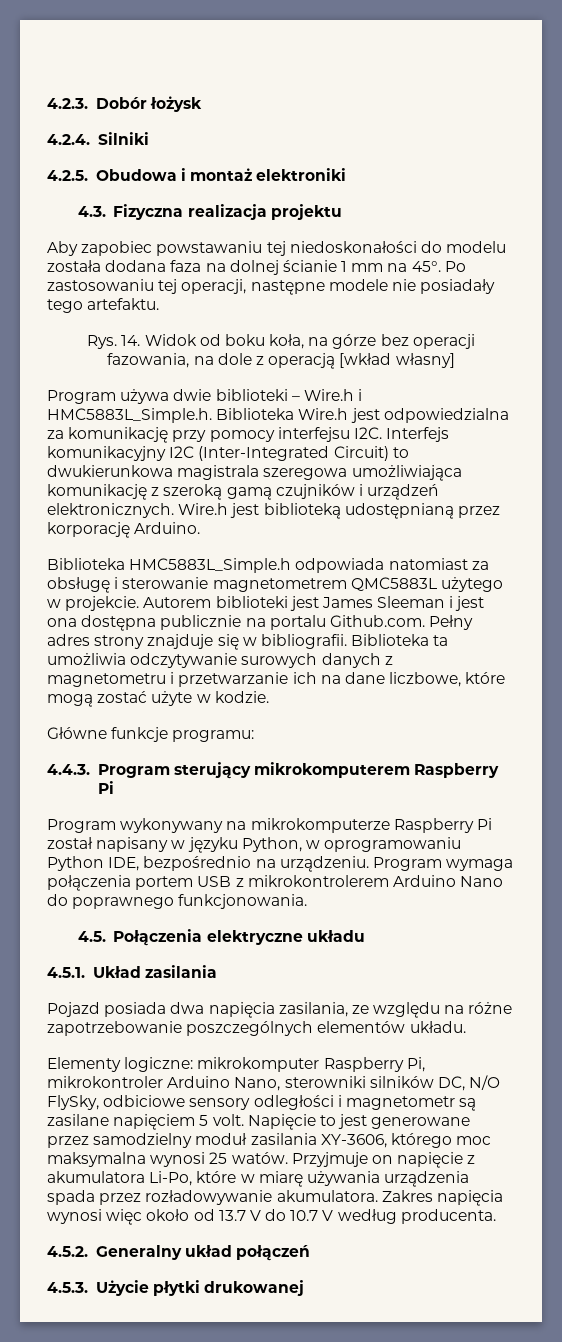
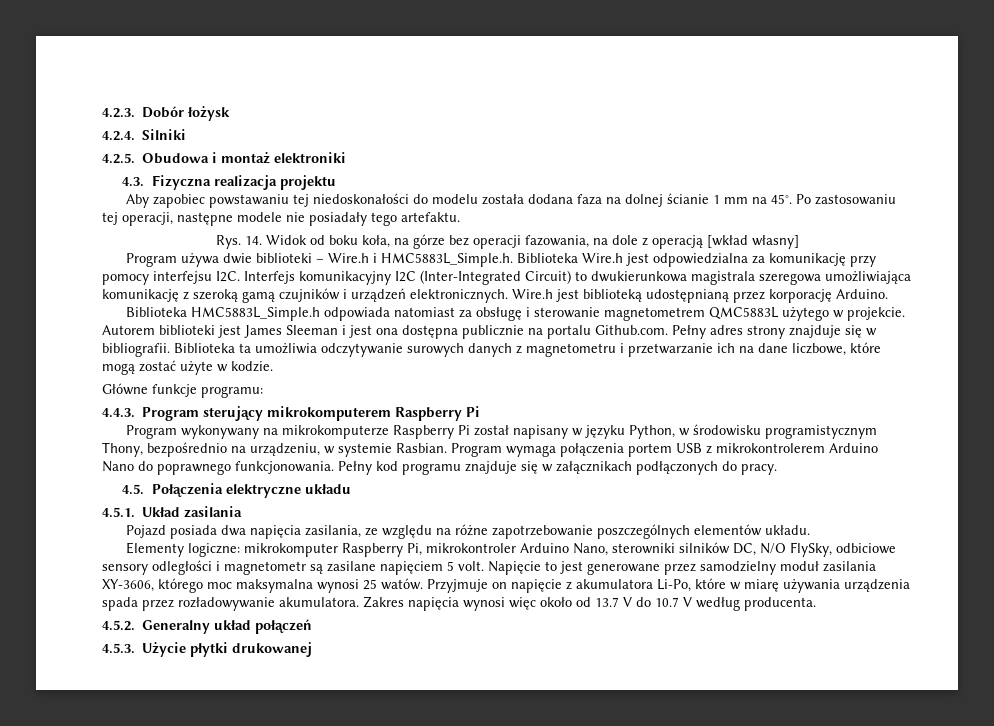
[324,837,462,852] [47,856,369,872] oprogramowaniu Python IDE, bezpośrednio na urządzeniu. -> [693,424,878,439] [102,442,447,457] środowisku programistycznym Thony, bezpośrednio na urządzeniu, w systemie Rasbian.
(308, 901) none -> [338,461,777,475] Pełny kod programu znajduje się w załącznikach podłączonych do pracy.

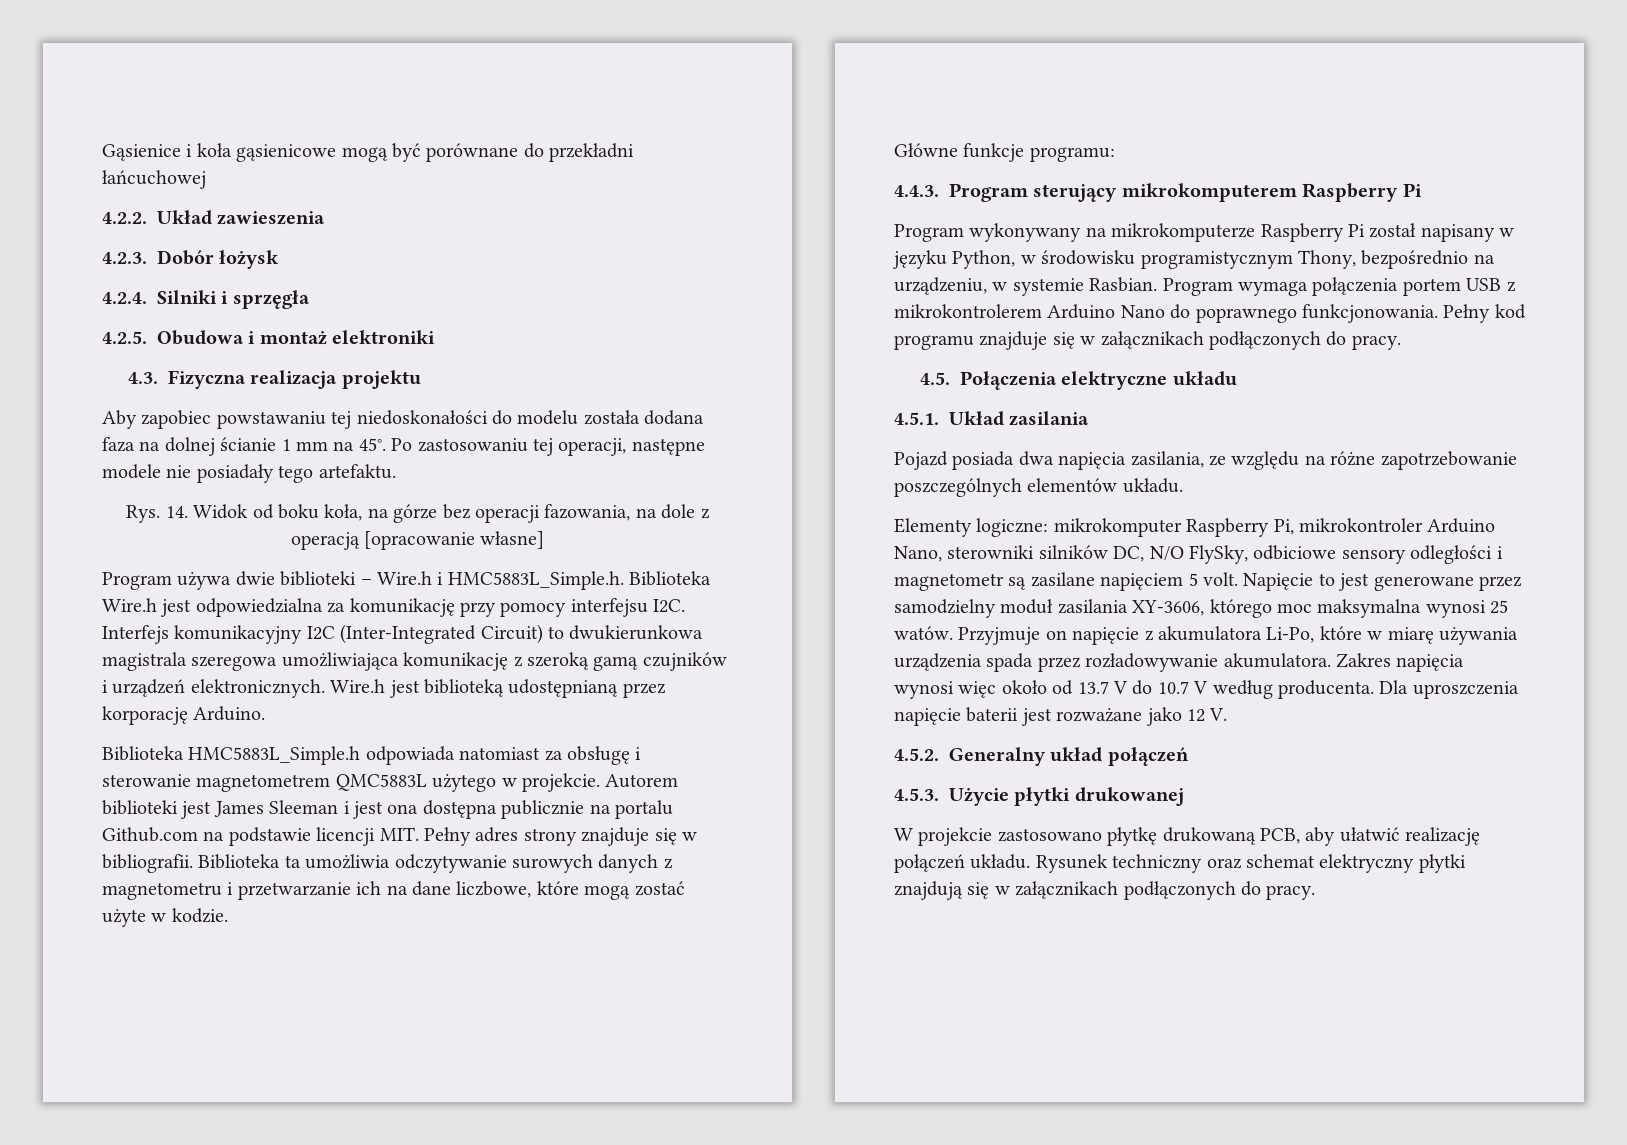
(102, 113) none -> [102,143,635,162] [102,170,206,189] [102,210,326,225] Gąsienice i koła gąsienicowe mogą być porównane do przekładni łańcuchowej // 4.2.2. Układ zawieszenia //
(187, 134) none -> [221,290,310,309] i sprzęgła
[707,235,799,249] [wkład własny] -> [364,531,545,550] [opracowanie własne]
[595,325,668,335] Github.com. -> [102,827,419,846] Github.com na podstawie licencji MIT.
(816, 604) none -> [1379,680,1519,699] [894,707,1228,726] Dla uproszczenia napięcie baterii jest rozważane jako 12 V.
(313, 649) none -> [894,827,1481,846] [894,854,1466,873] [894,881,1316,900] // W projekcie zastosowano płytkę drukowaną PCB, aby ułatwić realizację połączeń układu. Rysunek techniczny oraz schemat elektryczny płytki znajdują się w załącznikach podłączonych do pracy.

